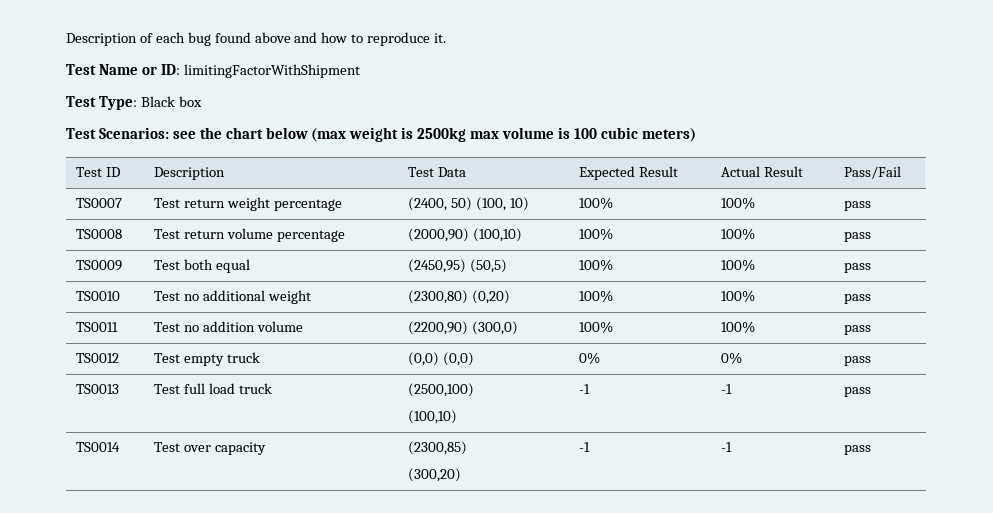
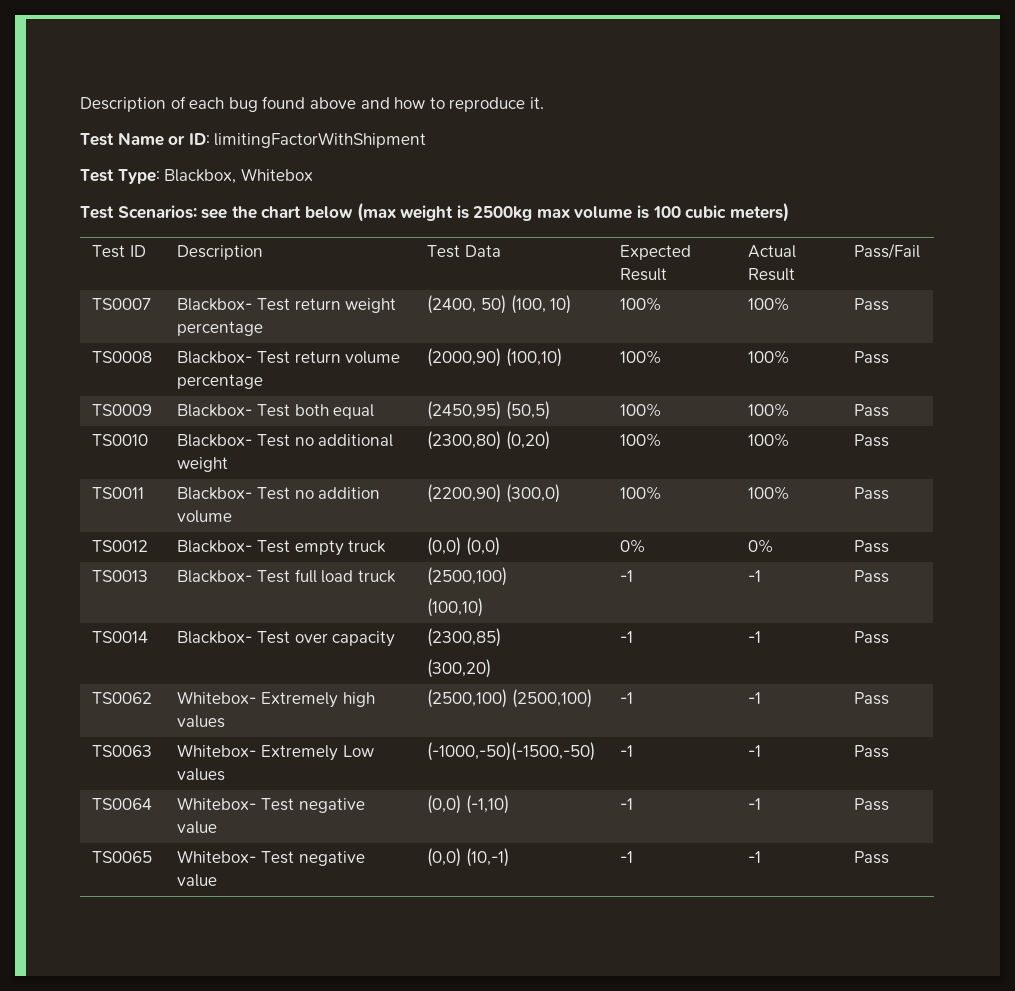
[140,96,202,107] Black box -> [164,168,313,184] Blackbox, Whitebox
(122, 203) none -> [177,298,253,311] Blackbox-
[843,201,871,211] pass -> [854,298,890,311] Pass
(122, 234) none -> [177,351,253,364] Blackbox-
[843,232,871,242] pass -> [854,351,890,364] Pass
(122, 265) none -> [177,404,253,417] Blackbox-
[843,263,871,273] pass -> [854,404,890,417] Pass
(120, 296) none -> [177,434,253,447] Blackbox-
[843,294,871,304] pass -> [854,434,890,447] Pass
(118, 327) none -> [177,487,253,500] Blackbox-
[843,325,871,335] pass -> [854,487,890,500] Pass
(119, 358) none -> [177,540,253,553] Blackbox-
[843,356,871,366] pass -> [854,540,890,553] Pass
(119, 389) none -> [177,570,253,583] Blackbox-
[843,387,871,397] pass -> [854,570,890,583] Pass
(120, 447) none -> [177,631,253,644] Blackbox-
[843,445,871,455] pass -> [854,631,890,644] [92,692,153,704] [177,691,375,708] [177,715,226,728] [427,689,592,708] [620,692,634,704] [748,692,762,704] [854,692,890,705] [92,745,153,757] [177,744,374,761] [177,768,226,781] [427,742,596,761] [620,745,634,757] [748,745,762,757] [854,745,890,758] [92,798,153,810] [177,797,365,813] [177,821,218,834] [427,795,509,814] [620,798,634,810] [748,798,762,810] [854,798,890,811] [92,851,153,863] [177,850,365,866] [177,874,218,887] [427,848,509,867] [620,851,634,863] [748,851,762,863] [854,851,890,864] Pass // TS0062 | Whitebox- Extremely high values | (2500,100) (2500,100) | -1 | -1 | Pass // TS0063 | Whitebox- Extremely Low values | (-1000,-50)(-1500,-50) | -1 | -1 | Pass // TS0064 | Whitebox- Test negative value | (0,0) (-1,10) | -1 | -1 | Pass // TS0065 | Whitebox- Test negative value | (0,0) (10,-1) | -1 | -1 | Pass

